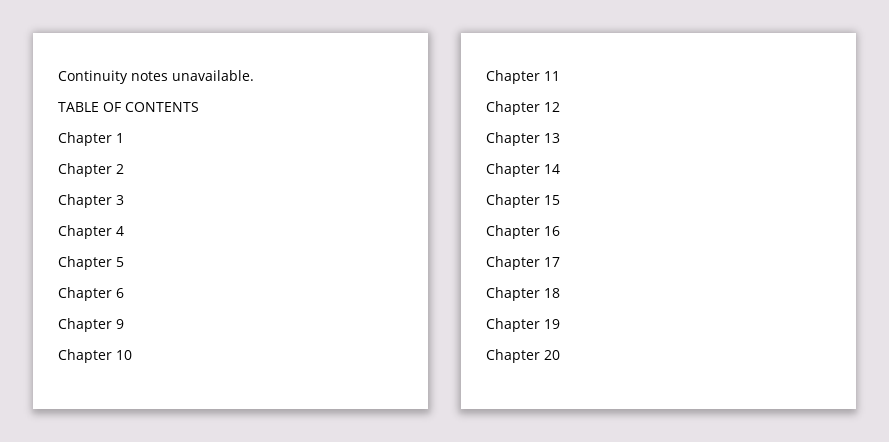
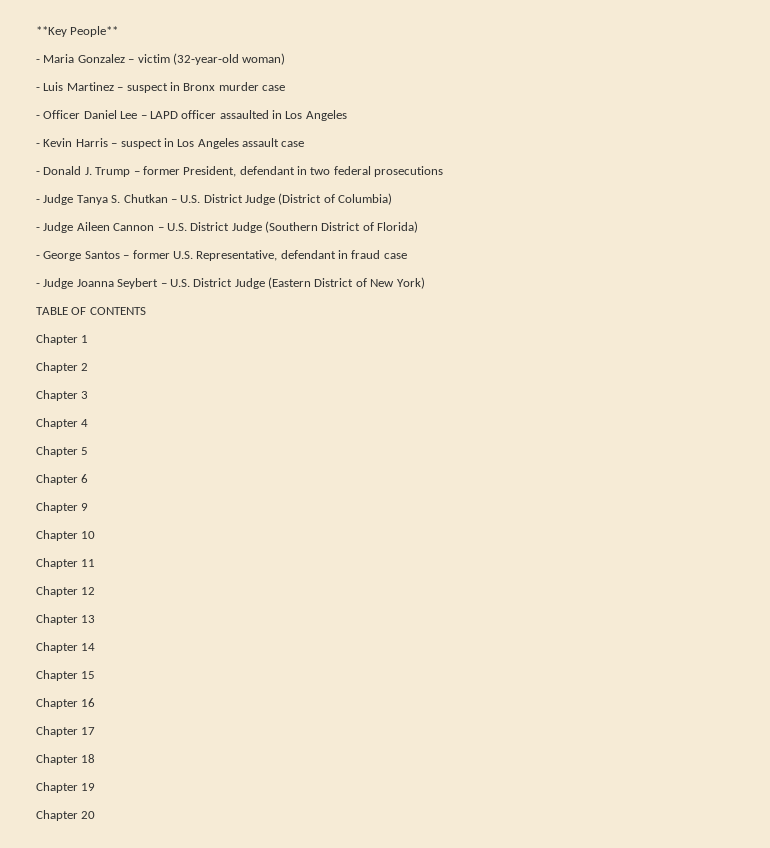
[58,70,254,84] Continuity notes unavailable. -> [36,26,119,37] [36,53,286,65] [36,82,285,93] [36,110,347,121] [36,138,305,149] [36,166,444,177] [36,193,393,205] [36,221,419,233] [36,250,407,261] [36,277,425,289] **Key People** // - Maria Gonzalez – victim (32‑year‑old woman) // - Luis Martinez – suspect in Bronx murder case // - Officer Daniel Lee – LAPD officer assaulted in Los Angeles // - Kevin Harris – suspect in Los Angeles assault case // - Donald J. Trump – former President, defendant in two federal prosecutions // - Judge Tanya S. Chutkan – U.S. District Judge (District of Columbia) // - Judge Aileen Cannon – U.S. District Judge (Southern District of Florida) // - George Santos – former U.S. Representative, defendant in fraud case // - Judge Joanna Seybert – U.S. District Judge (Eastern District of New York)

